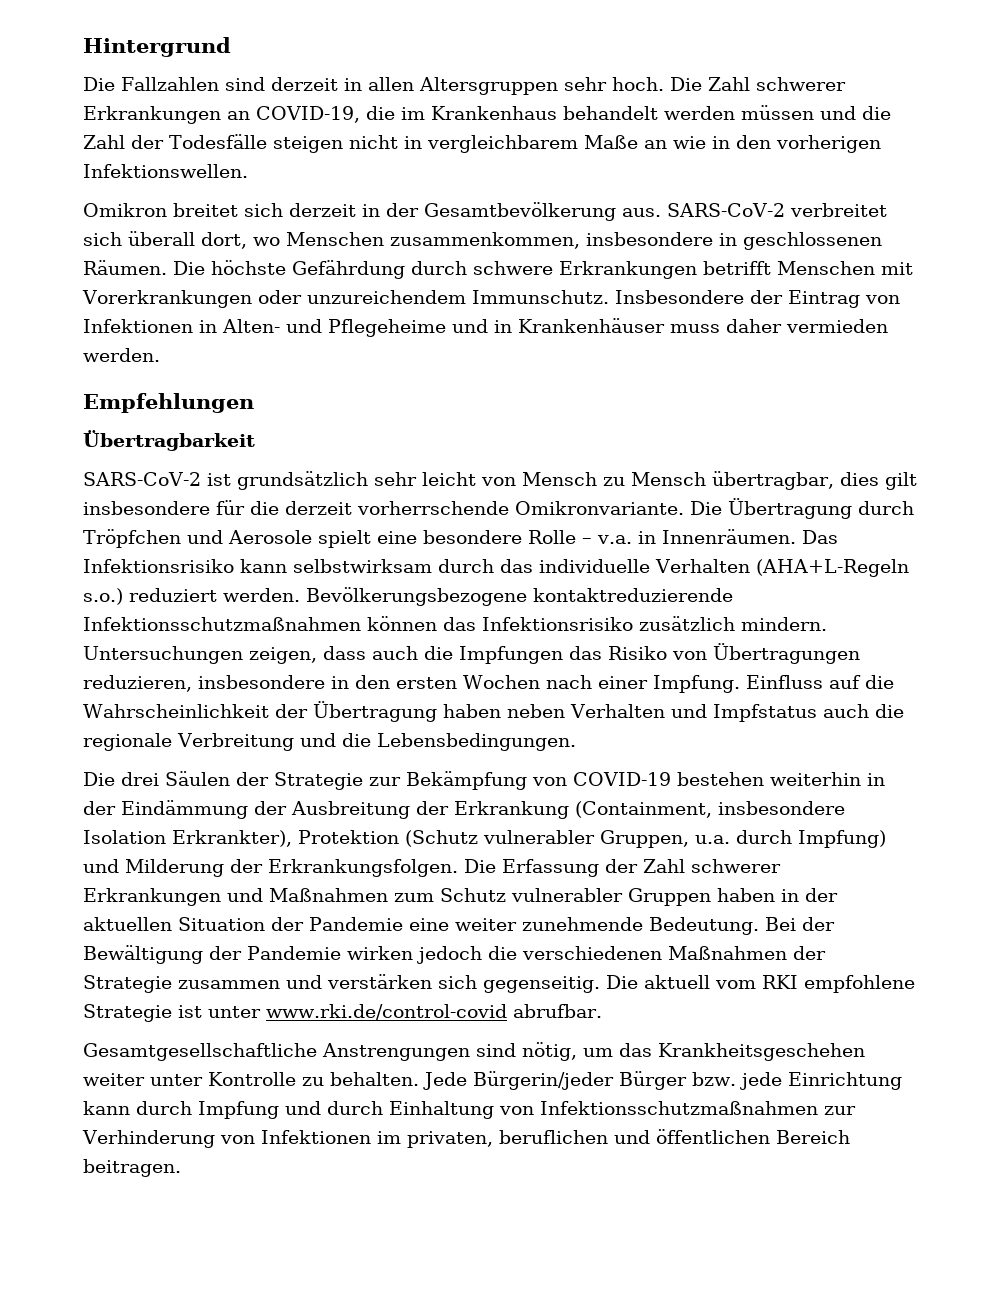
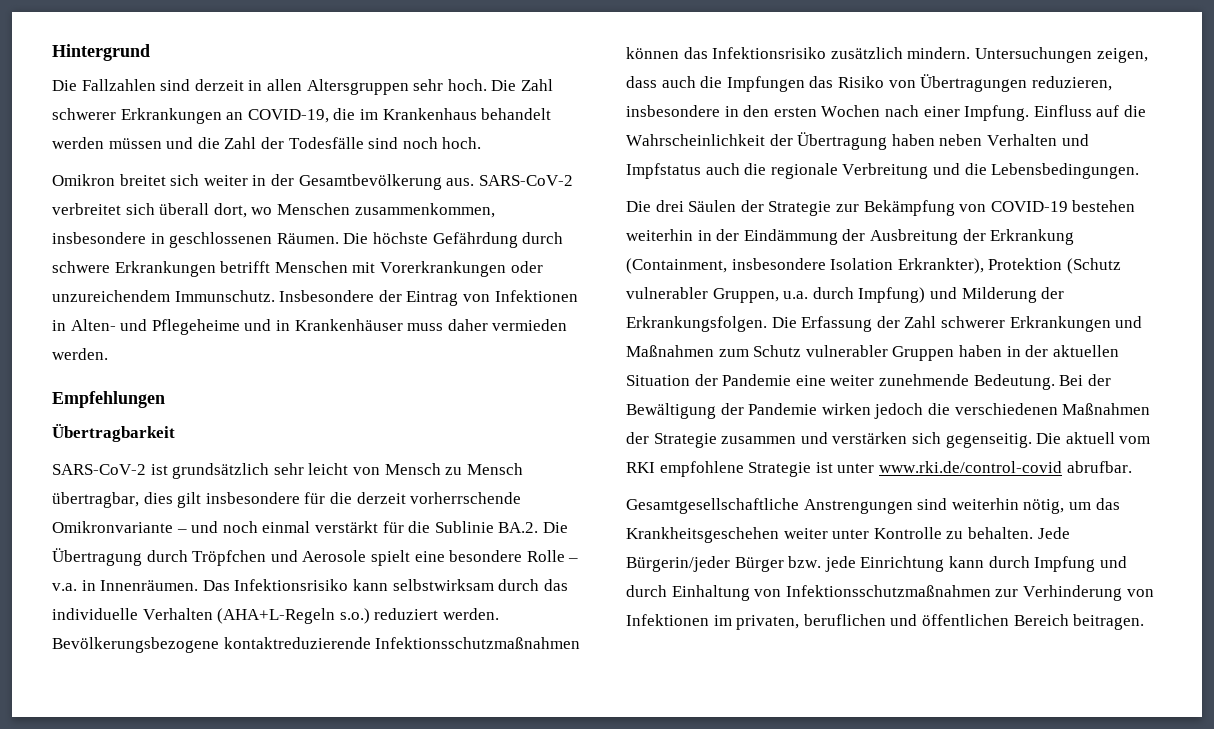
[272,135,881,153] [83,164,248,178] steigen nicht in vergleichbarem Maße an wie in den vorherigen Infektionswellen. -> [368,137,482,149] sind noch hoch.
[289,203,356,217] derzeit -> [203,175,248,186] weiter
[515,501,684,515] Omikronvariante. -> [52,521,539,533] Omikronvariante – und noch einmal verstärkt für die Sublinie BA.2.
(516, 1050) none -> [951,498,1019,510] weiterhin

